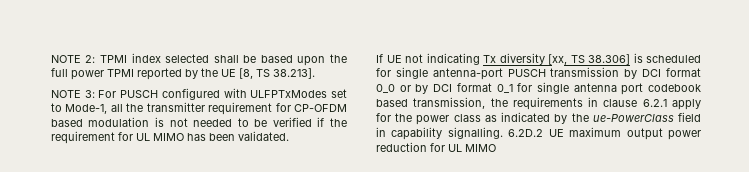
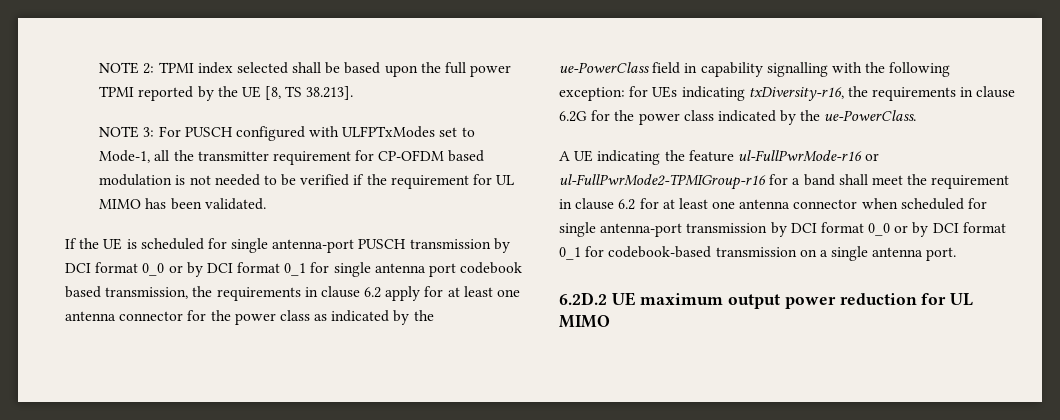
[386,53,630,65] UE not indicating Tx diversity [xx, TS 38.306] -> [79,238,123,250] the UE
[642,99,667,107] 6.2.1 -> [364,287,382,298] 6.2
(391, 117) none -> [447,286,521,297] [65,310,207,321] at least one antenna connector for
[447,127,503,139] signalling. -> [766,62,951,77] [559,86,1016,101] [559,110,917,125] [559,150,880,165] [559,174,1010,190] [559,198,988,210] [559,222,1006,237] [559,246,957,261] signalling with the following exception: for UEs indicating txDiversity-r16, the requirements in clause 6.2G for the power class indicated by the ue-PowerClass. // A UE indicating the feature ul-FullPwrMode-r16 or ul-FullPwrMode2-TPMIGroup-r16 for a band shall meet the requirement in clause 6.2 for at least one antenna connector when scheduled for single antenna-port transmission by DCI format 0_0 or by DCI format 0_1 for codebook-based transmission on a single antenna port. //

